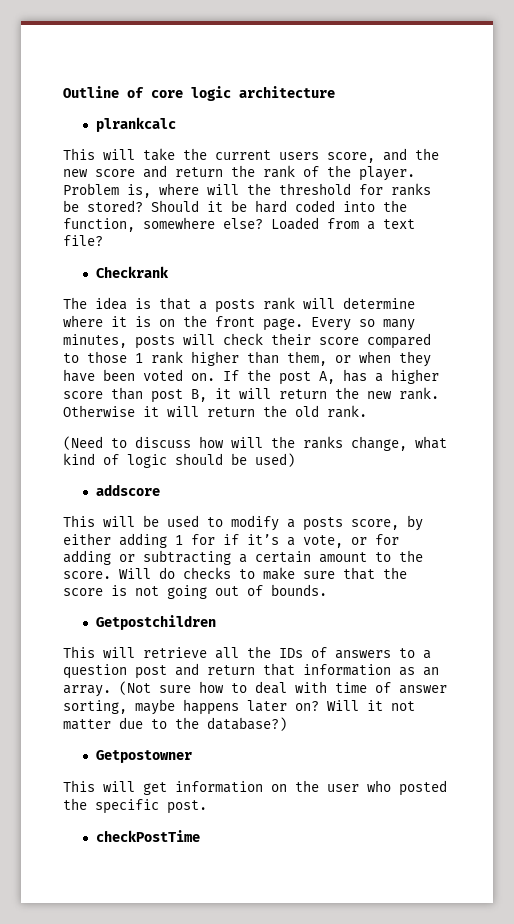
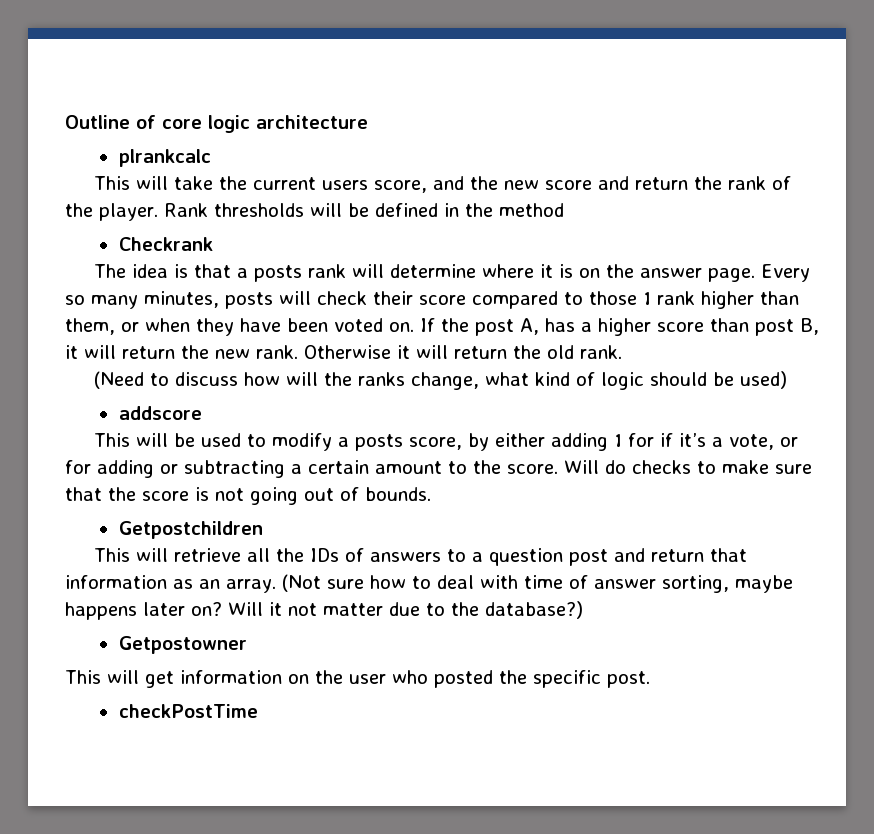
[63,183,431,198] [63,200,407,213] [63,217,415,232] [63,235,103,246] Problem is, where will the threshold for ranks be stored? Should it be hard coded into the function, somewhere else? Loaded from a text file? -> [163,203,564,217] Rank thresholds will be defined in the method
[215,316,255,327] front -> [640,268,703,278] answer

